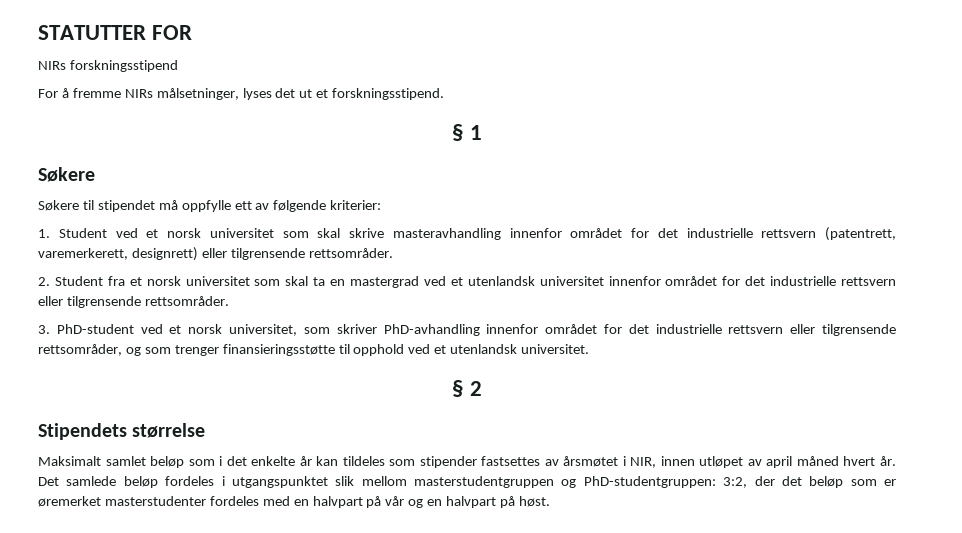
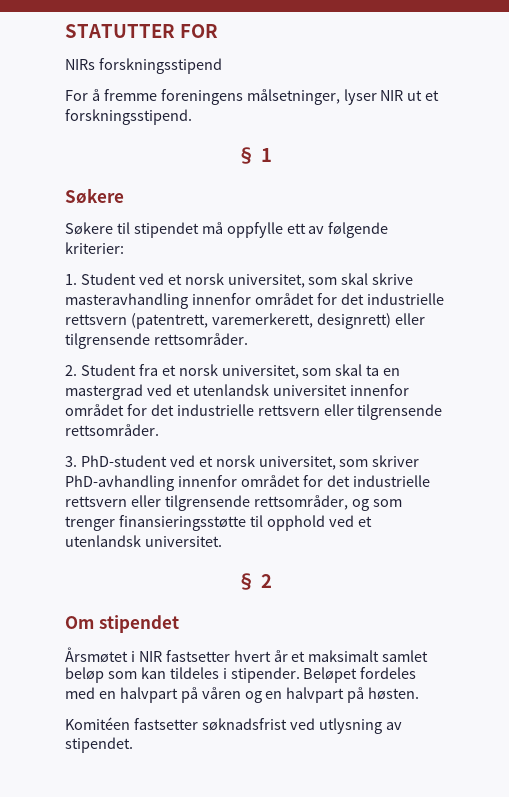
[124,88,296,100] NIRs målsetninger, lyses det -> [160,89,404,105] foreningens målsetninger, lyser NIR
[209,228,274,238] universitet -> [227,274,305,288] universitet,
[185,276,250,286] universitet -> [221,365,299,379] universitet,
[38,423,206,440] [38,456,896,468] [38,476,896,488] [38,496,206,507] Stipendets størrelse // Maksimalt samlet beløp som i det enkelte år kan tildeles som stipender fastsettes av årsmøtet i NIR, innen utløpet av april måned hvert år. Det samlede beløp fordeles i utgangspunktet slik mellom masterstudentgruppen og PhD-studentgruppen: 3:2, der det beløp som er øremerket masterstudenter -> [65,615,179,633] [65,647,429,663] [65,667,358,683] Om stipendet // Årsmøtet i NIR fastsetter hvert år et maksimalt samlet beløp som kan tildeles i stipender. Beløpet
[385,496,405,506] vår -> [201,687,241,699] våren
[518,496,550,507] høst. -> [368,687,420,700] [65,717,402,734] [65,737,133,753] høsten. // Komitéen fastsetter søknadsfrist ved utlysning av stipendet.

